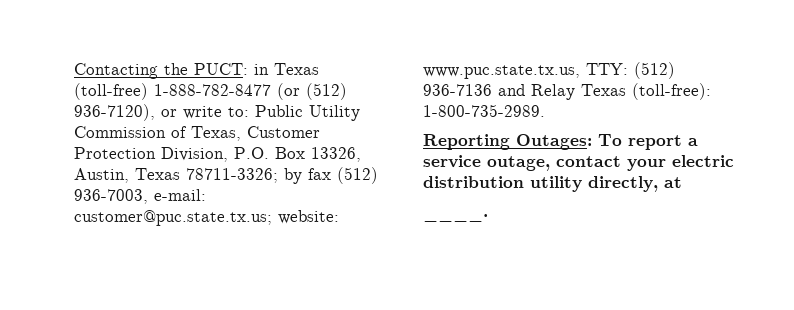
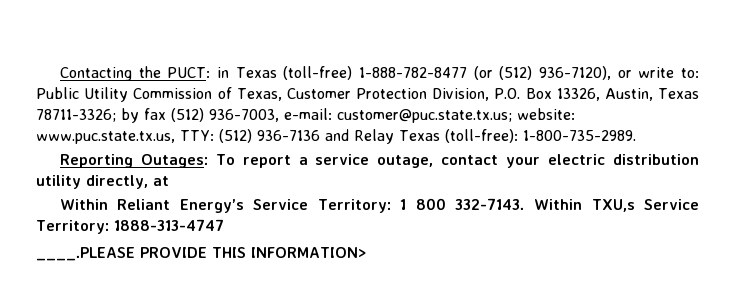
[423,214,488,222] ____. -> [59,198,699,213] [36,219,224,234] [36,247,366,261] Within Reliant Energy’s Service Territory: 1 800 332-7143. Within TXU,s Service Territory: 1888-313-4747 // ____.PLEASE PROVIDE THIS INFORMATION>

